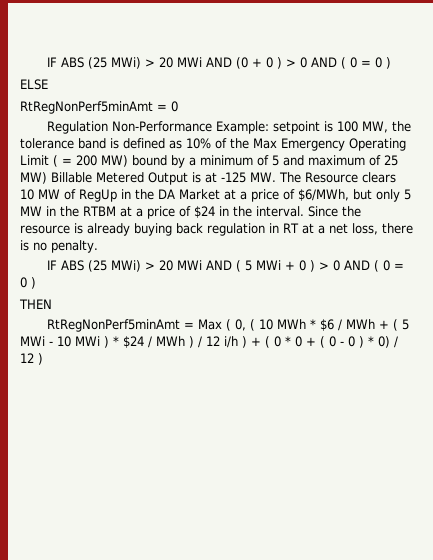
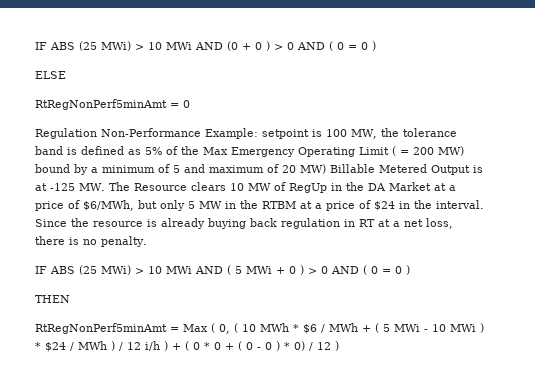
[46,57,173,69] IF ABS (25 MWi) > 20 -> [35,41,162,51] IF ABS (25 MWi) > 10
[186,138,211,149] 10% -> [145,147,162,155] 5%
[384,155,398,166] 25 -> [282,165,296,173] 20
[158,260,173,271] 20 -> [148,266,162,274] 10

